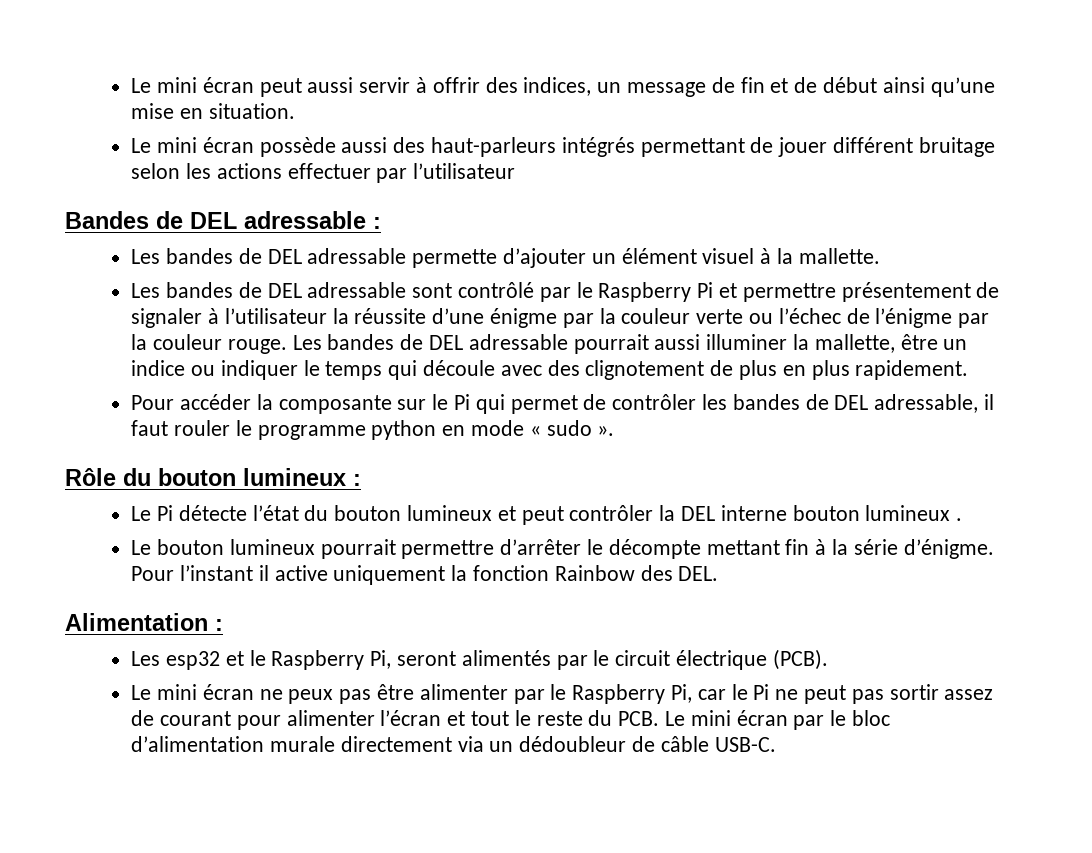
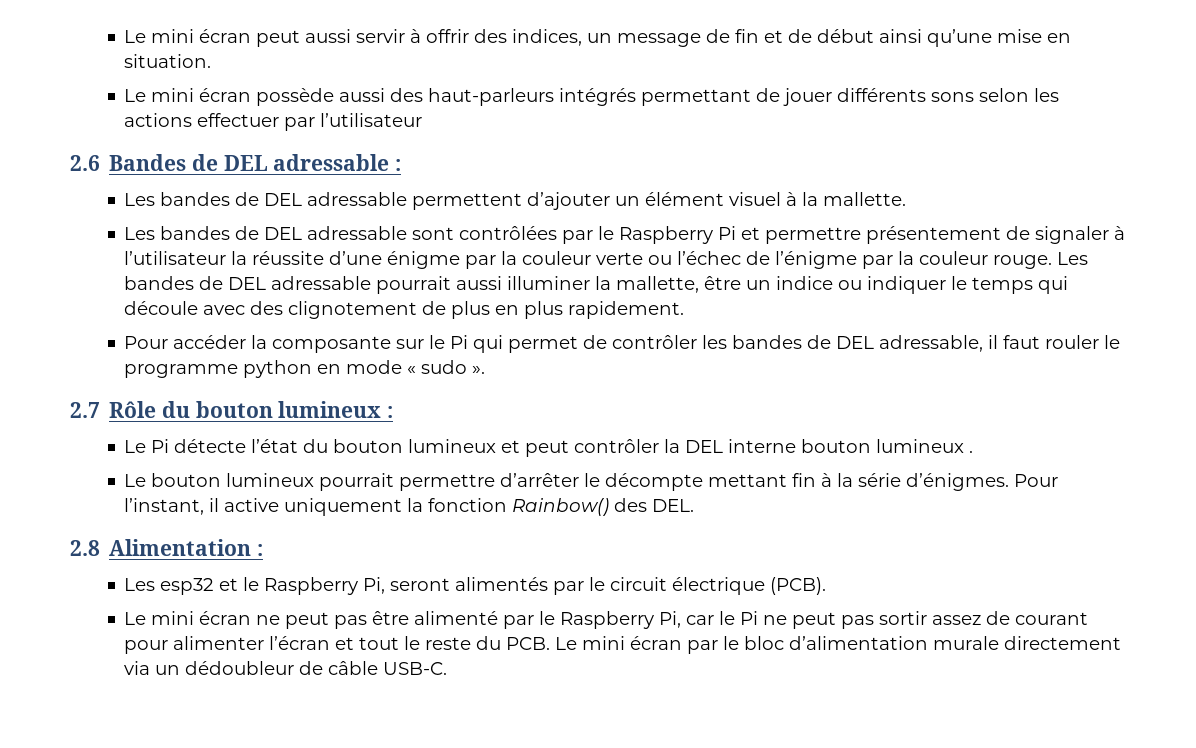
[833,137,995,157] différent bruitage -> [837,88,975,102] différents sons
(516, 171) none -> [70,155,100,171] 2.6
[412,249,498,268] permette -> [412,193,523,210] permettent
[457,282,534,298] contrôlé -> [459,226,558,240] contrôlées
(615, 431) none -> [70,402,100,418] 2.7
[903,539,994,559] [131,565,253,581] d’énigme. Pour l’instant -> [906,473,1059,491] [124,498,205,515] d’énigmes. Pour l’instant,
[554,565,635,581] Rainbow -> [512,498,610,516] Rainbow()
(719, 573) none -> [70,540,100,556] 2.8
[288,689,334,704] peux -> [285,612,330,629] peut
[419,684,508,700] alimenter -> [414,611,499,625] alimenté

